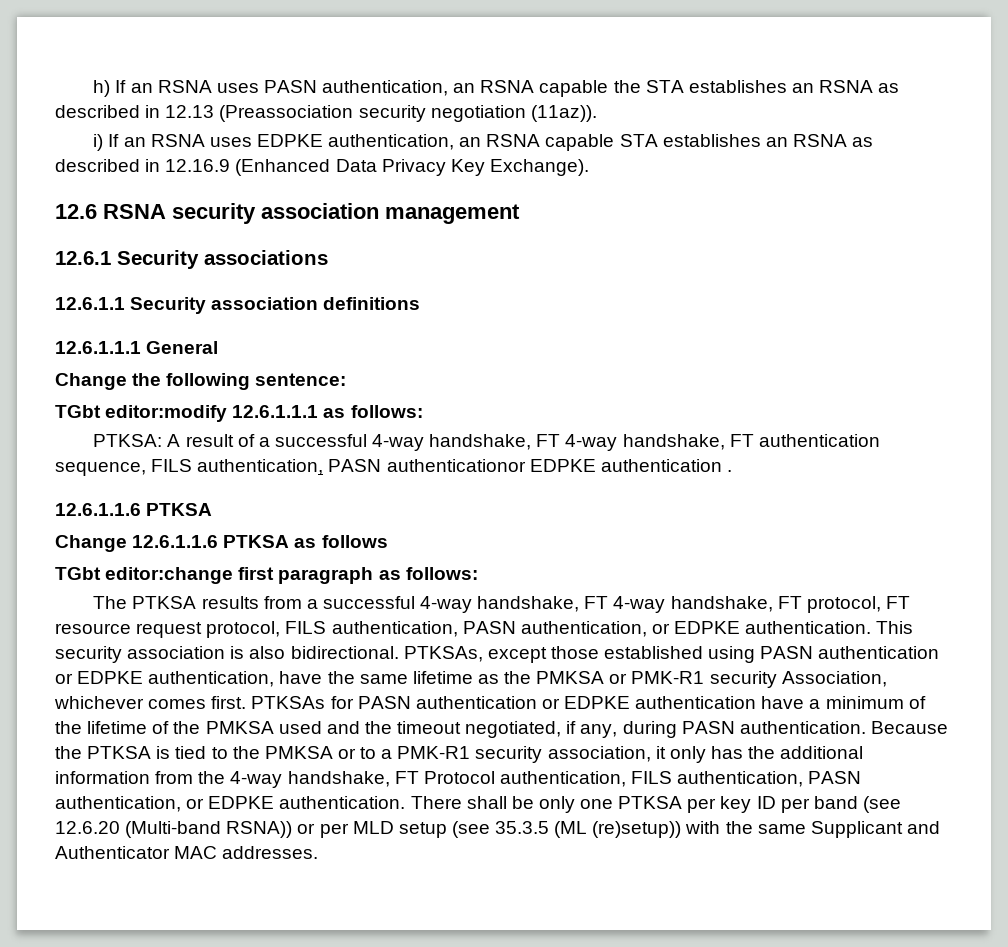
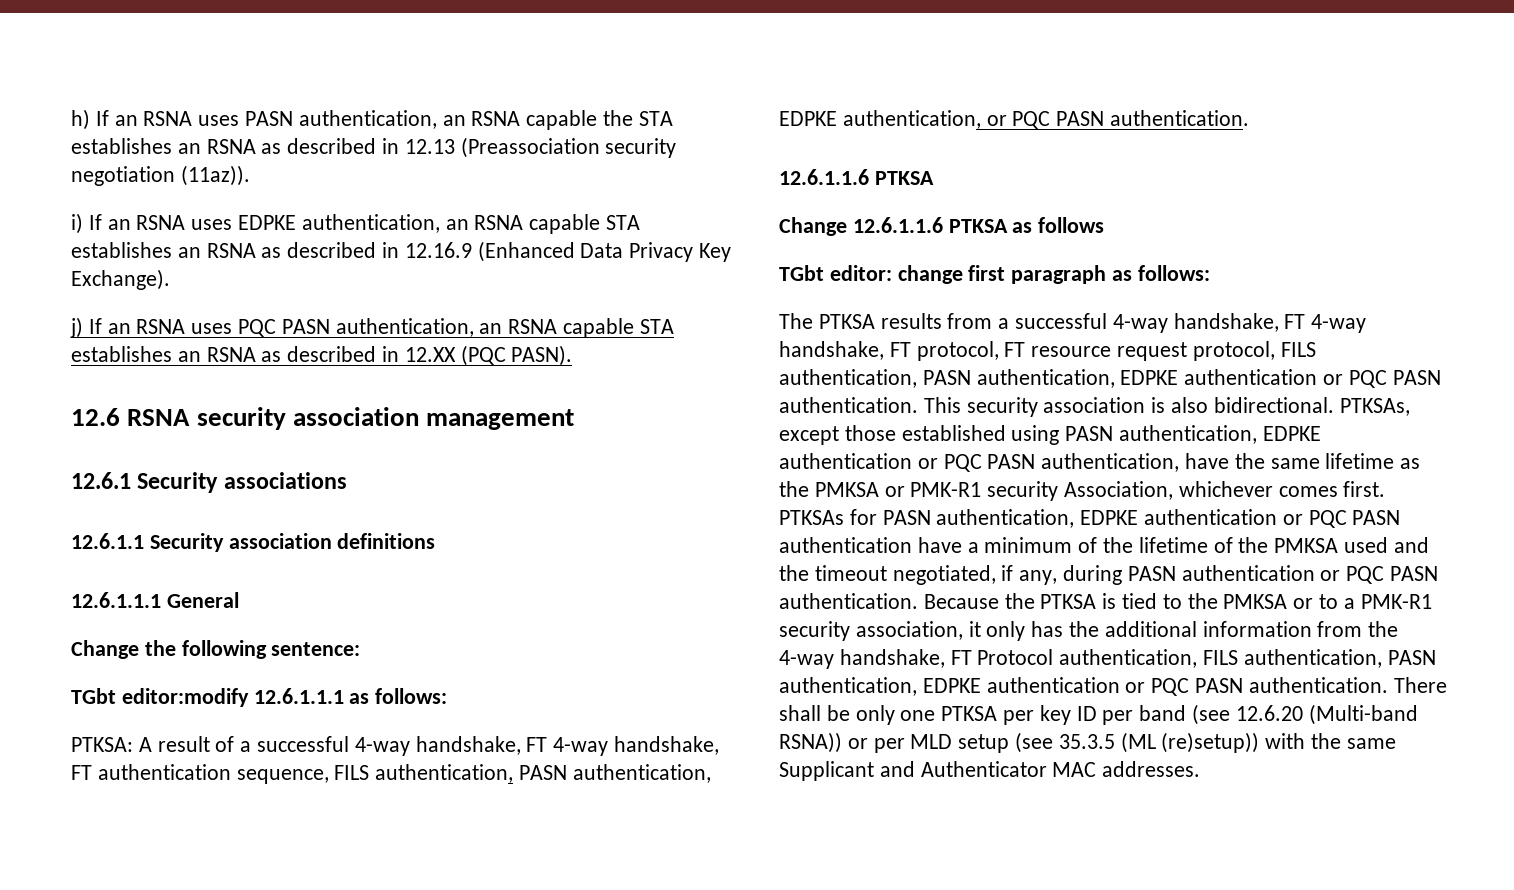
(589, 167) none -> [70,317,674,338] [71,345,573,366] // j) If an RSNA uses PQC PASN authentication, an RSNA capable STA establishes an RSNA as described in 12.XX (PQC PASN).
[386,459,732,472] authenticationor EDPKE authentication . -> [572,764,711,783] [779,110,1250,129] authentication, EDPKE authentication, or PQC PASN authentication.
[105,567,234,584] editor:change -> [829,265,963,284] editor: change
[651,621,741,634] or EDPKE -> [1120,369,1441,388] EDPKE authentication or PQC PASN
[818,646,940,659] [55,671,144,684] authentication or EDPKE -> [1119,425,1321,444] [779,453,1036,472] authentication, EDPKE authentication or PQC PASN
[415,696,631,709] authentication or EDPKE -> [936,509,1401,528] authentication, EDPKE authentication or PQC PASN
(735, 727) none -> [1181,565,1439,584] authentication or PQC PASN
[186,796,275,809] or EDPKE -> [922,677,1244,696] EDPKE authentication or PQC PASN

